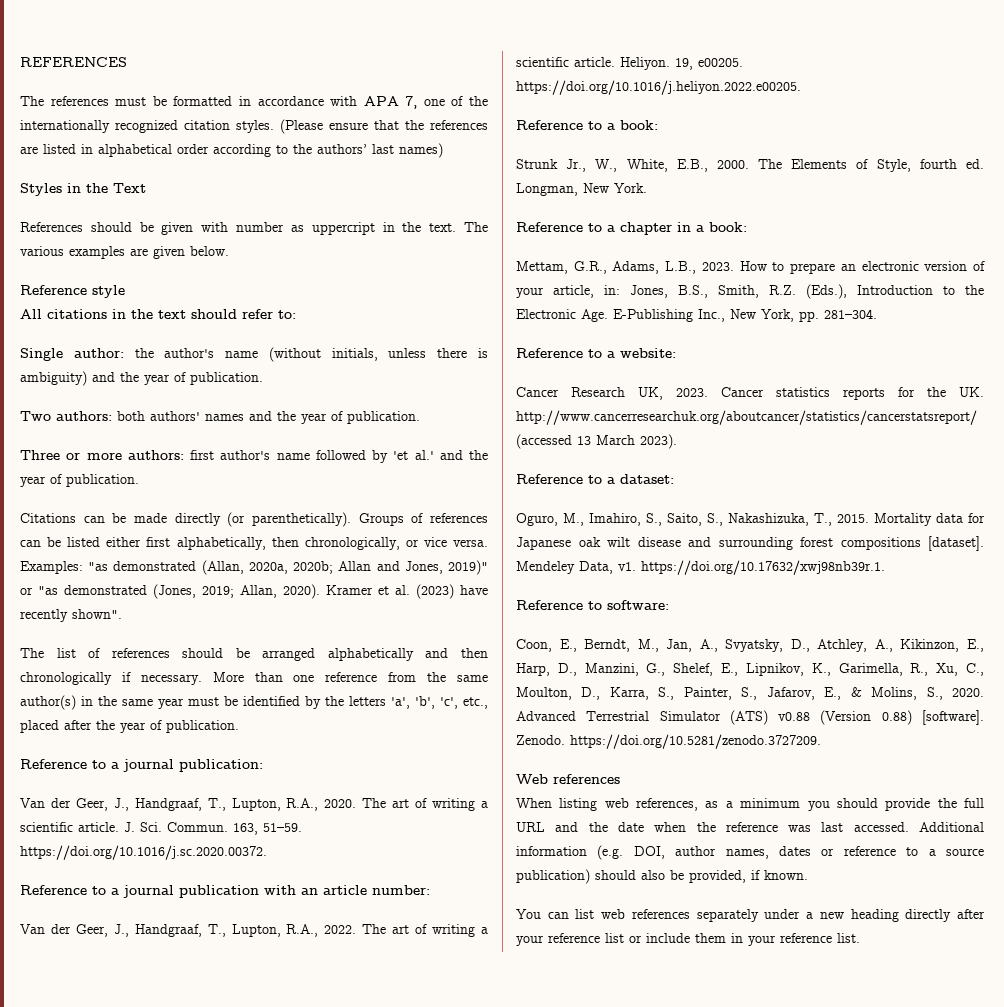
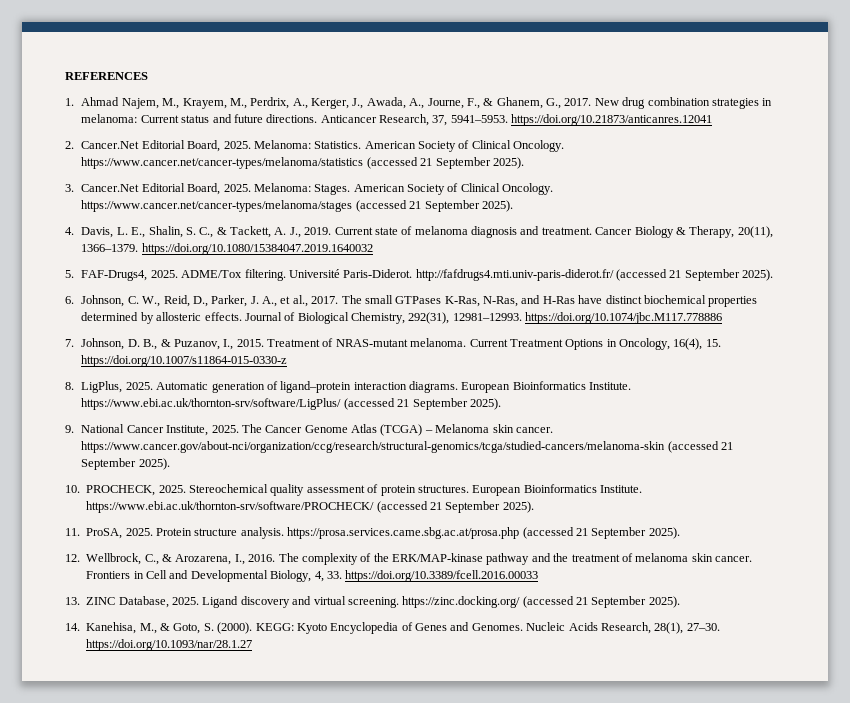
[20,96,488,109] [20,119,488,134] [20,143,443,158] [20,183,146,196] [20,222,488,235] [20,246,229,259] [20,285,125,298] [20,309,296,319] [20,347,488,362] [20,371,263,386] [20,411,420,424] [20,450,488,463] [20,474,139,487] [20,512,489,527] [20,537,489,550] [20,560,489,575] [20,584,488,599] [20,609,122,622] [20,648,488,661] [20,672,489,685] [20,695,488,710] [20,720,239,733] [20,759,263,772] [20,798,488,811] [20,822,302,835] [20,845,267,860] [20,885,430,898] [20,924,488,937] [516,57,743,70] [516,80,801,95] [516,120,658,130] [516,159,984,172] [516,183,647,196] [516,222,747,235] [516,261,985,274] [516,284,984,299] [516,309,877,322] [516,348,676,358] [516,387,984,400] [516,410,977,425] [516,434,677,449] [516,474,674,484] [516,513,985,526] [516,536,984,551] [516,560,885,575] [516,600,669,610] [516,639,984,652] [516,663,984,676] [516,687,984,700] [516,710,984,725] [516,734,821,749] [516,774,620,784] [516,798,984,811] [516,822,984,832] [516,845,984,860] [516,869,808,884] [516,909,986,922] [516,933,860,946] The references must be formatted in accordance with APA 7, one of the internationally recognized citation styles. (Please ensure that the references are listed in alphabetical order according to the authors’ last names) // Styles in the Text // References should be given with number as uppercript in the text. The various examples are given below. // Reference style // All citations in the text should refer to: // Single author: the author's name (without initials, unless there is ambiguity) and the year of publication. // Two authors: both authors' names and the year of publication. // Three or more authors: first author's name followed by 'et al.' and the year of publication. // Citations can be made directly (or parenthetically). Groups of references can be listed either first alphabetically, then chronologically, or vice versa. Examples: "as demonstrated (Allan, 2020a, 2020b; Allan and Jones, 2019)" or "as demonstrated (Jones, 2019; Allan, 2020). Kramer et al. (2023) have recently shown". // The list of references should be arranged alphabetically and then chronologically if necessary. More than one reference from the same author(s) in the same year must be identified by the letters 'a', 'b', 'c', etc., placed after the year of publication. // Reference to a journal publication: // Van der Geer, J., Handgraaf, T., Lupton, R.A., 2020. The art of writing a scientific article. J. Sci. Commun. 163, 51–59. https://doi.org/10.1016/j.sc.2020.00372. // Reference to a journal publication with an article number: // Van der Geer, J., Handgraaf, T., Lupton, R.A., 2022. The art of writing a scientific article. Heliyon. 19, e00205. https://doi.org/10.1016/j.heliyon.2022.e00205. // Reference to a book: // Strunk Jr., W., White, E.B., 2000. The Elements of Style, fourth ed. Longman, New York. // Reference to a chapter in a book: // Mettam, G.R., Adams, L.B., 2023. How to prepare an electronic version of your article, in: Jones, B.S., Smith, R.Z. (Eds.), Introduction to the Electronic Age. E-Publishing Inc., New York, pp. 281–304. // Reference to a website: // Cancer Research UK, 2023. Cancer statistics reports for the UK. http://www.cancerresearchuk.org/aboutcancer/statistics/cancerstatsreport/ (accessed 13 March 2023). // Reference to a dataset: // Oguro, M., Imahiro, S., Saito, S., Nakashizuka, T., 2015. Mortality data for Japanese oak wilt disease and surrounding forest compositions [dataset]. Mendeley Data, v1. https://doi.org/10.17632/xwj98nb39r.1. // Reference to software: // Coon, E., Berndt, M., Jan, A., Svyatsky, D., Atchley, A., Kikinzon, E., Harp, D., Manzini, G., Shelef, E., Lipnikov, K., Garimella, R., Xu, C., Moulton, D., Karra, S., Painter, S., Jafarov, E., & Molins, S., 2020. Advanced Terrestrial Simulator (ATS) v0.88 (Version 0.88) [software]. Zenodo. https://doi.org/10.5281/zenodo.3727209. // Web references // When listing web references, as a minimum you should provide the full URL and the date when the reference was last accessed. Additional information (e.g. DOI, author names, dates or reference to a source publication) should also be provided, if known. // You can list web references separately under a new heading directly after your reference list or include them in your reference list. -> [65,97,773,109] [81,114,713,126] [65,140,565,152] [81,157,524,169] [65,183,554,195] [81,200,513,212] [65,226,773,238] [81,243,373,255] [65,269,774,281] [65,295,758,307] [81,312,723,324] [65,338,721,350] [81,355,288,367] [65,381,632,393] [81,398,501,410] [65,424,553,436] [81,441,734,453] [81,458,170,470] [65,484,642,496] [86,501,534,513] [65,527,680,539] [65,553,752,565] [86,570,539,582] [65,596,680,608] [65,622,720,634] [86,639,253,651] 1. Ahmad Najem, M., Krayem, M., Perdrix, A., Kerger, J., Awada, A., Journe, F., & Ghanem, G., 2017. New drug combination strategies in melanoma: Current status and future directions. Anticancer Research, 37, 5941–5953. https://doi.org/10.21873/anticanres.12041 // 2. Cancer.Net Editorial Board, 2025. Melanoma: Statistics. American Society of Clinical Oncology. https://www.cancer.net/cancer-types/melanoma/statistics (accessed 21 September 2025). // 3. Cancer.Net Editorial Board, 2025. Melanoma: Stages. American Society of Clinical Oncology. https://www.cancer.net/cancer-types/melanoma/stages (accessed 21 September 2025). // 4. Davis, L. E., Shalin, S. C., & Tackett, A. J., 2019. Current state of melanoma diagnosis and treatment. Cancer Biology & Therapy, 20(11), 1366–1379. https://doi.org/10.1080/15384047.2019.1640032 // 5. FAF-Drugs4, 2025. ADME/Tox filtering. Université Paris-Diderot. http://fafdrugs4.mti.univ-paris-diderot.fr/ (accessed 21 September 2025). // 6. Johnson, C. W., Reid, D., Parker, J. A., et al., 2017. The small GTPases K-Ras, N-Ras, and H-Ras have distinct biochemical properties determined by allosteric effects. Journal of Biological Chemistry, 292(31), 12981–12993. https://doi.org/10.1074/jbc.M117.778886 // 7. Johnson, D. B., & Puzanov, I., 2015. Treatment of NRAS-mutant melanoma. Current Treatment Options in Oncology, 16(4), 15. https://doi.org/10.1007/s11864-015-0330-z // 8. LigPlus, 2025. Automatic generation of ligand–protein interaction diagrams. European Bioinformatics Institute. https://www.ebi.ac.uk/thornton-srv/software/LigPlus/ (accessed 21 September 2025). // 9. National Cancer Institute, 2025. The Cancer Genome Atlas (TCGA) – Melanoma skin cancer. https://www.cancer.gov/about-nci/organization/ccg/research/structural-genomics/tcga/studied-cancers/melanoma-skin (accessed 21 September 2025). // 10. PROCHECK, 2025. Stereochemical quality assessment of protein structures. European Bioinformatics Institute. https://www.ebi.ac.uk/thornton-srv/software/PROCHECK/ (accessed 21 September 2025). // 11. ProSA, 2025. Protein structure analysis. https://prosa.services.came.sbg.ac.at/prosa.php (accessed 21 September 2025). // 12. Wellbrock, C., & Arozarena, I., 2016. The complexity of the ERK/MAP-kinase pathway and the treatment of melanoma skin cancer. Frontiers in Cell and Developmental Biology, 4, 33. https://doi.org/10.3389/fcell.2016.00033 // 13. ZINC Database, 2025. Ligand discovery and virtual screening. https://zinc.docking.org/ (accessed 21 September 2025). // 14. Kanehisa, M., & Goto, S. (2000). KEGG: Kyoto Encyclopedia of Genes and Genomes. Nucleic Acids Research, 28(1), 27–30. https://doi.org/10.1093/nar/28.1.27

